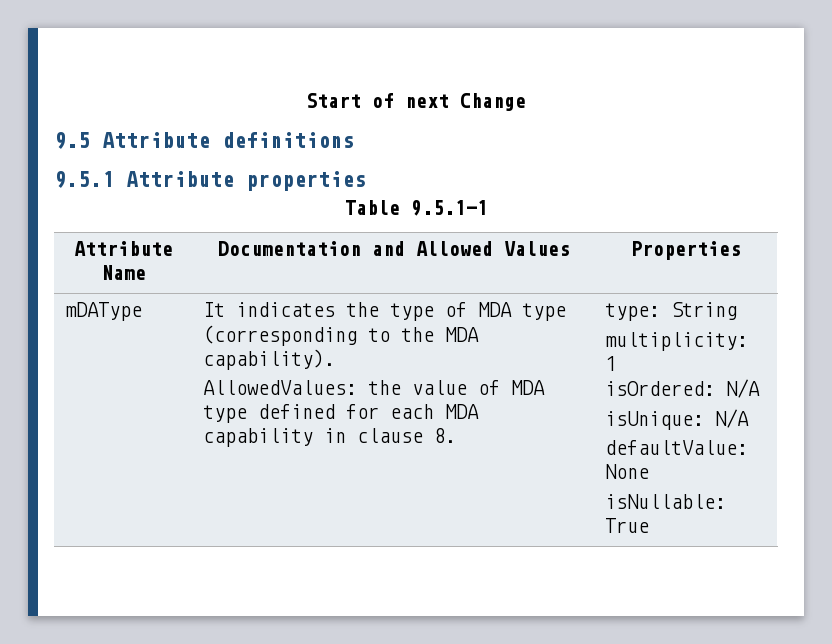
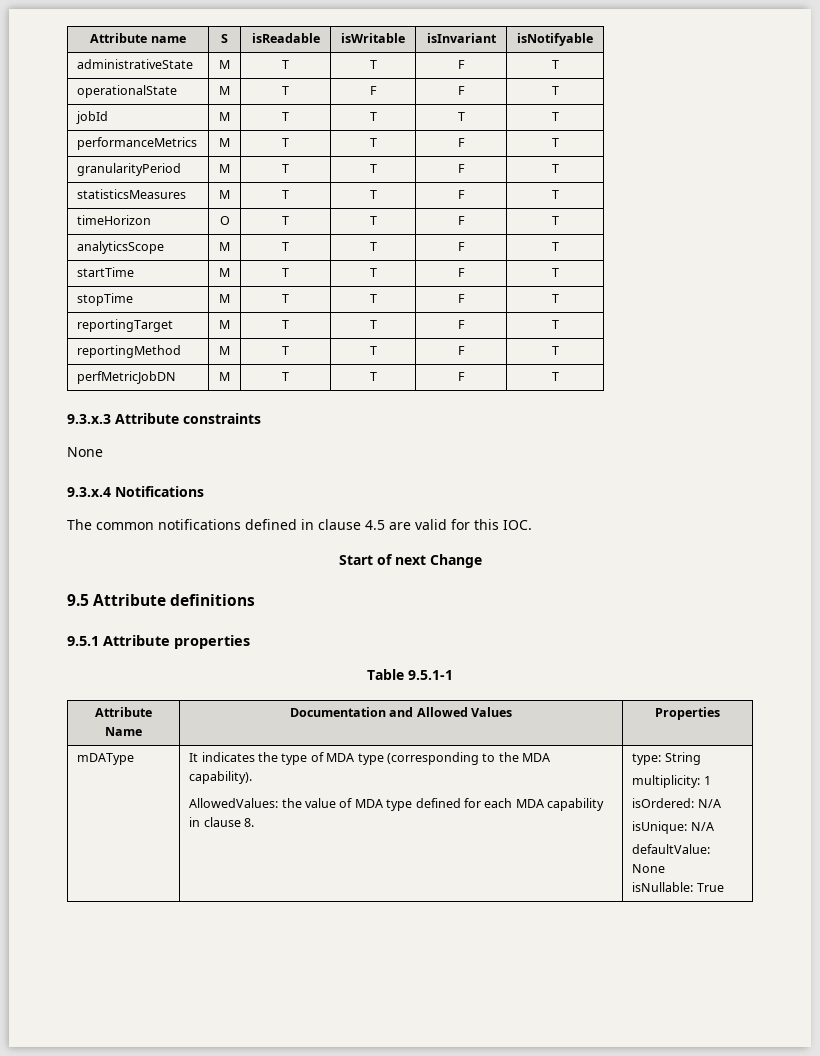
(306, 100) none -> [90,33,186,43] [221,34,228,43] [251,33,320,43] [341,33,405,43] [426,33,497,43] [517,33,593,46] [77,59,194,69] [219,60,230,69] [282,60,289,69] [369,60,377,69] [458,60,465,69] [551,60,559,69] [77,85,178,98] [219,86,230,95] [282,86,289,95] [370,86,377,95] [458,86,465,95] [551,86,559,95] [76,111,109,124] [219,112,230,121] [282,112,289,121] [369,112,377,121] [457,112,465,121] [551,112,559,121] [77,137,198,150] [219,138,230,147] [282,138,289,147] [369,138,377,147] [458,138,465,147] [551,138,559,147] [77,163,182,176] [219,164,230,173] [282,164,289,173] [369,164,377,173] [458,164,465,173] [551,164,559,173] [77,189,187,199] [219,190,230,199] [282,190,289,199] [369,190,377,199] [458,190,465,199] [551,190,559,199] [77,215,152,225] [219,216,230,225] [282,216,289,225] [369,216,377,225] [458,216,465,225] [551,216,559,225] [77,241,165,254] [219,242,230,251] [282,242,289,251] [369,242,377,251] [458,242,465,251] [551,242,559,251] [77,267,135,277] [219,268,230,277] [282,268,289,277] [369,268,377,277] [458,268,465,277] [551,268,559,277] [77,293,134,306] [219,294,230,303] [282,294,289,303] [369,294,377,303] [458,294,465,303] [551,294,559,303] [77,319,174,332] [219,320,230,329] [282,320,289,329] [369,320,377,329] [458,320,465,329] [551,320,559,329] [77,345,182,358] [219,346,230,355] [282,346,289,355] [369,346,377,355] [458,346,465,355] [551,346,559,355] [77,371,177,384] [219,372,230,381] [282,372,289,381] [369,372,377,381] [458,372,465,381] [551,372,559,381] [67,413,261,424] [67,447,103,457] [67,486,204,497] [67,519,532,530] Attribute name | S | isReadable | isWritable | isInvariant | isNotifyable // administrativeState | M | T | T | F | T // operationalState | M | T | F | F | T // jobId | M | T | T | T | T // performanceMetrics | M | T | T | F | T // granularityPeriod | M | T | T | F | T // statisticsMeasures | M | T | T | F | T // timeHorizon | O | T | T | F | T // analyticsScope | M | T | T | F | T // startTime | M | T | T | F | T // stopTime | M | T | T | F | T // reportingTarget | M | T | T | F | T // reportingMethod | M | T | T | F | T // perfMetricJobDN | M | T | T | F | T // 9.3.x.3 Attribute constraints // None // 9.3.x.4 Notifications // The common notifications defined in clause 4.5 are valid for this IOC. //

